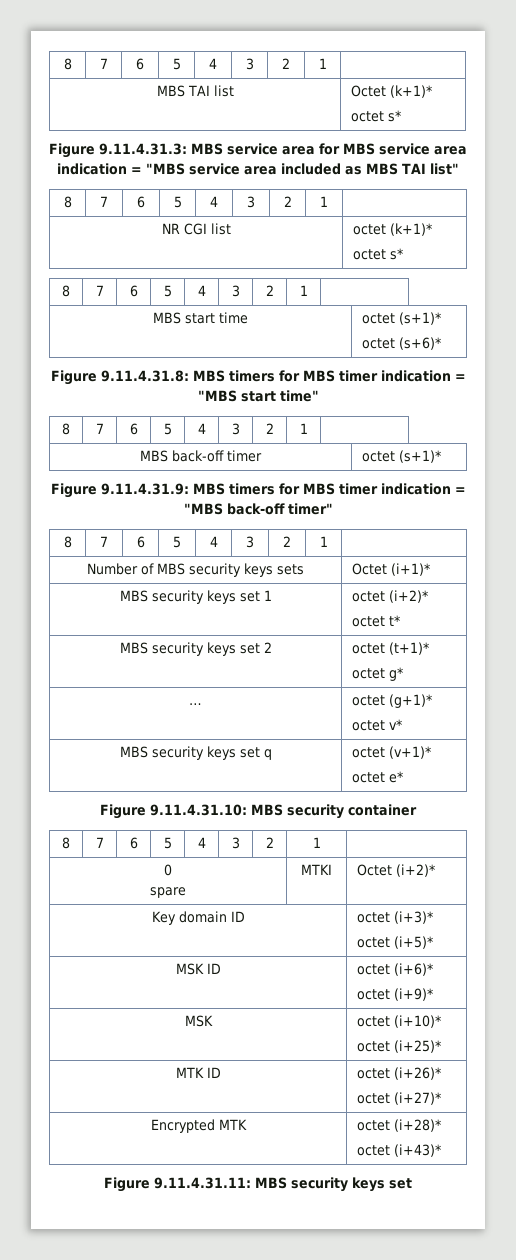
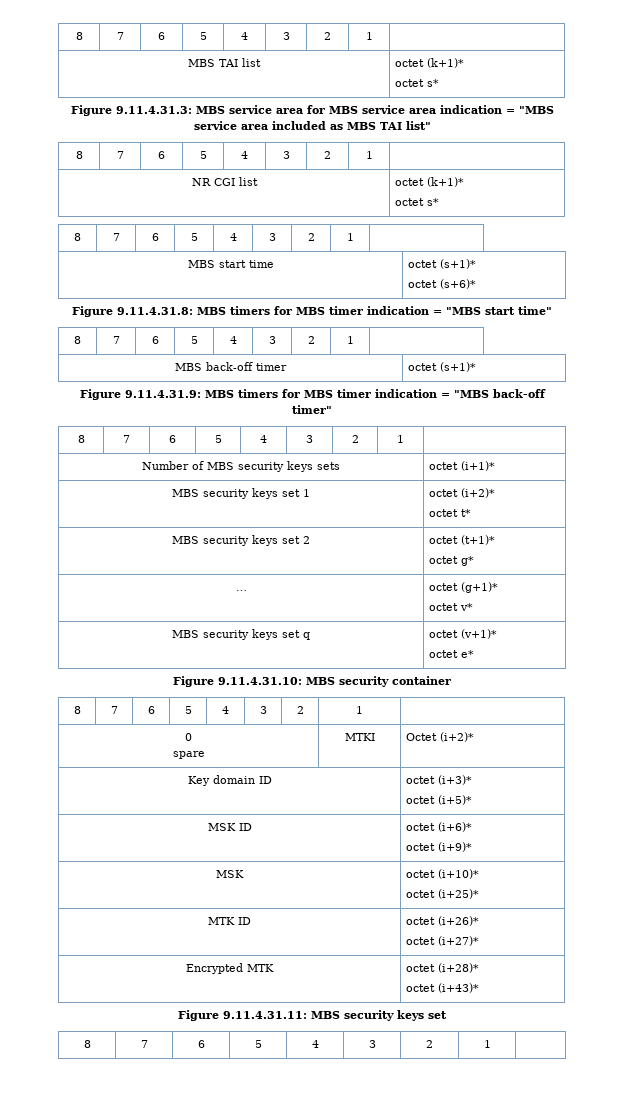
[350,85,386,97] Octet -> [394,59,424,67] octet
[351,563,387,575] Octet -> [428,462,458,470] octet
(412, 1183) none -> [83,1040,91,1048] [140,1040,148,1048] [197,1040,205,1048] [254,1040,262,1048] [311,1040,319,1048] [368,1040,376,1048] [426,1040,433,1048] [483,1040,491,1048] // 8 | 7 | 6 | 5 | 4 | 3 | 2 | 1 |

